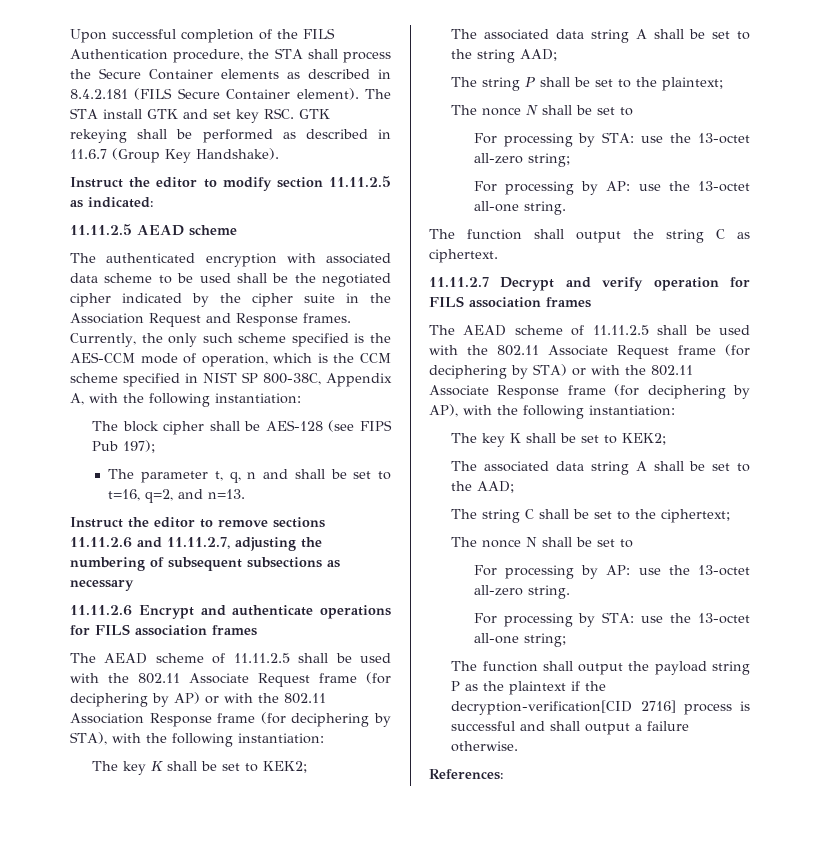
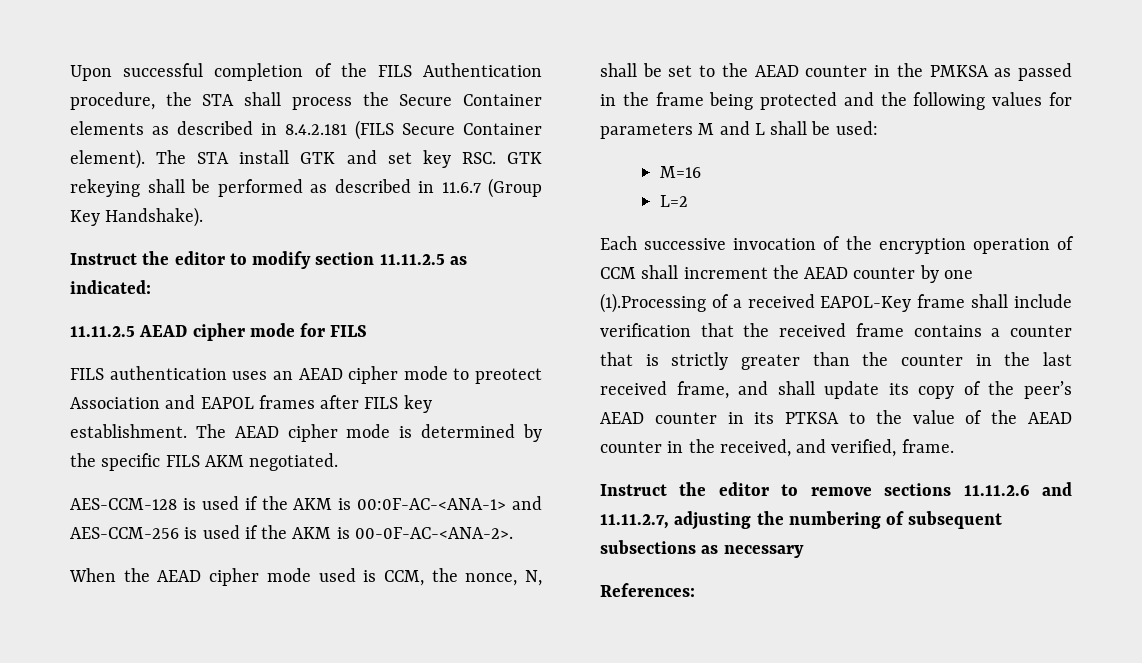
[189,225,237,236] [70,253,391,267] [70,273,391,287] [70,293,391,307] [70,313,351,327] [70,333,391,347] [70,352,391,367] [70,372,392,387] [70,393,301,407] [92,420,392,435] [92,440,156,453] [108,469,391,483] [108,489,246,503] scheme // The authenticated encryption with associated data scheme to be used shall be the negotiated cipher indicated by the cipher suite in the Association Request and Response frames. Currently, the only such scheme specified is the AES-CCM mode of operation, which is the CCM scheme specified in NIST SP 800-38C, Appendix A, with the following instantiation: // The block cipher shall be AES-128 (see FIPS Pub 197); // The parameter t, q, n and shall be set to t=16, q=2, and n=13. -> [192,323,368,341] [70,366,542,384] [70,395,432,413] [70,424,542,442] [70,453,339,471] [70,496,542,510] [70,525,513,539] [69,568,542,586] [600,63,1072,81] [600,92,1072,110] [600,121,878,139] [659,166,701,178] [659,195,688,207] [600,236,1074,254] [600,265,973,283] [600,293,1072,313] [600,323,1072,337] [600,352,1072,370] [600,381,1072,399] [600,410,1072,424] [600,439,954,457] cipher mode for FILS // FILS authentication uses an AEAD cipher mode to preotect Association and EAPOL frames after FILS key establishment. The AEAD cipher mode is determined by the specific FILS AKM negotiated. // AES-CCM-128 is used if the AKM is 00:0F-AC-<ANA-1> and AES-CCM-256 is used if the AKM is 00-0F-AC-<ANA-2>. // When the AEAD cipher mode used is CCM, the nonce, N, shall be set to the AEAD counter in the PMKSA as passed in the frame being protected and the following values for parameters M and L shall be used: // M=16 // L=2 // Each successive invocation of the encryption operation of CCM shall increment the AEAD counter by one (1).Processing of a received EAPOL-Key frame shall include verification that the received frame contains a counter that is strictly greater than the counter in the last received frame, and shall update its copy of the peer’s AEAD counter in its PTKSA to the value of the AEAD counter in the received, and verified, frame.
[70,605,391,619] [70,624,257,636] [70,653,391,664] [70,672,391,687] [70,692,326,707] [70,712,391,727] [70,732,324,747] [92,761,308,775] [451,29,750,43] [451,49,558,63] [451,77,724,91] [451,105,634,116] [473,132,750,147] [473,153,570,167] [473,181,750,195] [473,201,566,215] [429,229,750,243] [429,249,498,263] [429,277,750,291] [429,296,591,308] [429,325,750,336] [429,344,750,359] [429,364,693,379] [429,384,750,399] [429,404,675,419] [451,433,667,447] [451,461,750,475] [451,481,515,493] [451,509,731,523] [451,537,634,548] [473,565,750,579] [473,585,570,599] [473,612,750,627] [473,633,566,647] [451,661,750,675] [451,681,607,695] [451,700,750,715] [451,721,690,735] [451,741,519,752] // 11.11.2.6 Encrypt and authenticate operations for FILS association frames // The AEAD scheme of 11.11.2.5 shall be used with the 802.11 Associate Request frame (for deciphering by AP) or with the 802.11 Association Response frame (for deciphering by STA), with the following instantiation: // The key K shall be set to KEK2; // The associated data string A shall be set to the string AAD; // The string P shall be set to the plaintext; // The nonce N shall be set to // For processing by STA: use the 13-octet all-zero string; // For processing by AP: use the 13-octet all-one string. // The function shall output the string C as ciphertext. // 11.11.2.7 Decrypt and verify operation for FILS association frames // The AEAD scheme of 11.11.2.5 shall be used with the 802.11 Associate Request frame (for deciphering by STA) or with the 802.11 Associate Response frame (for deciphering by AP), with the following instantiation: // The key K shall be set to KEK2; // The associated data string A shall be set to the AAD; // The string C shall be set to the ciphertext; // The nonce N shall be set to // For processing by AP: use the 13-octet all-zero string. // For processing by STA: use the 13-octet all-one string; // The function shall output the payload string P as the plaintext if the decryption-verification[CID 2716] process is successful and shall output a failure otherwise. -> (804, 551) none

